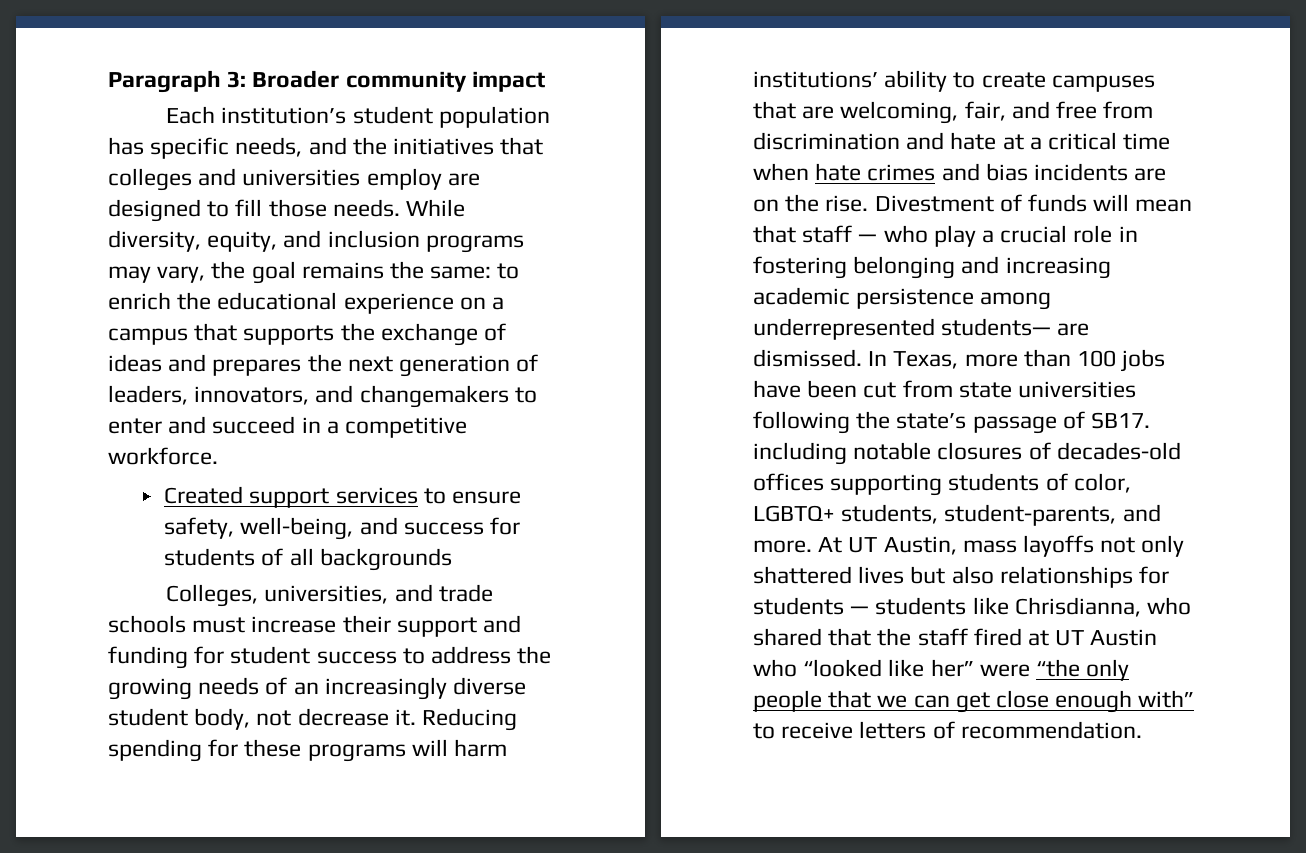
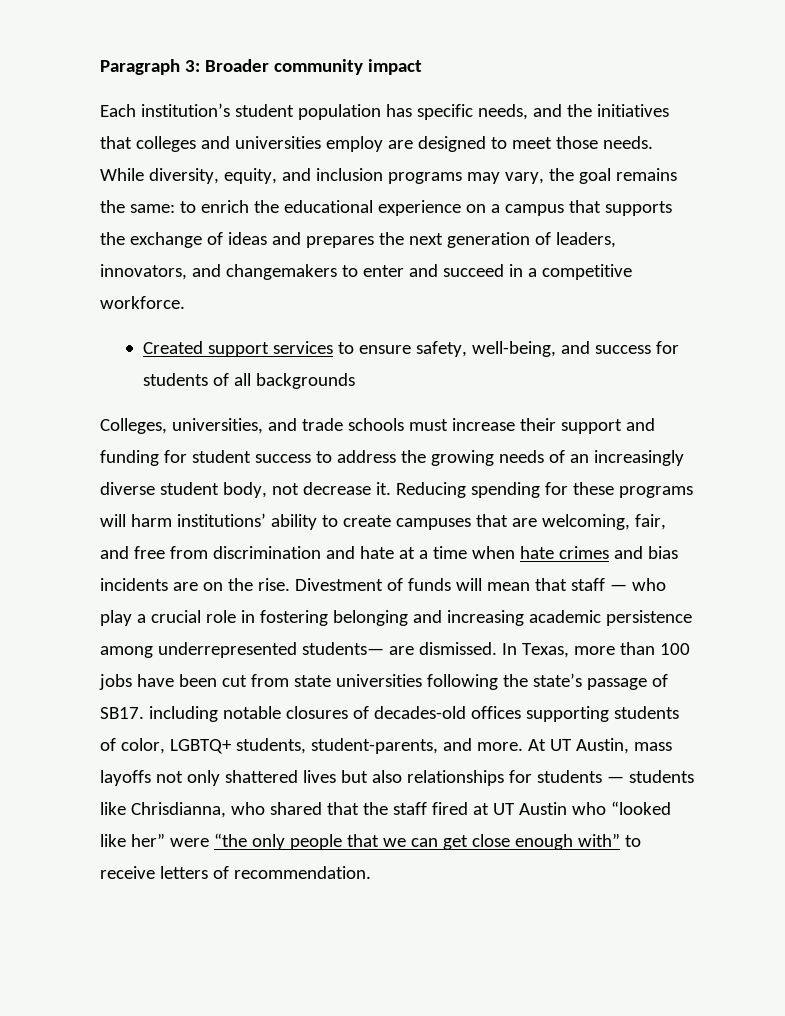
[235,199,263,216] fill -> [511,137,552,149] meet
[1048,132,1118,150] critical -> (428, 554) none

